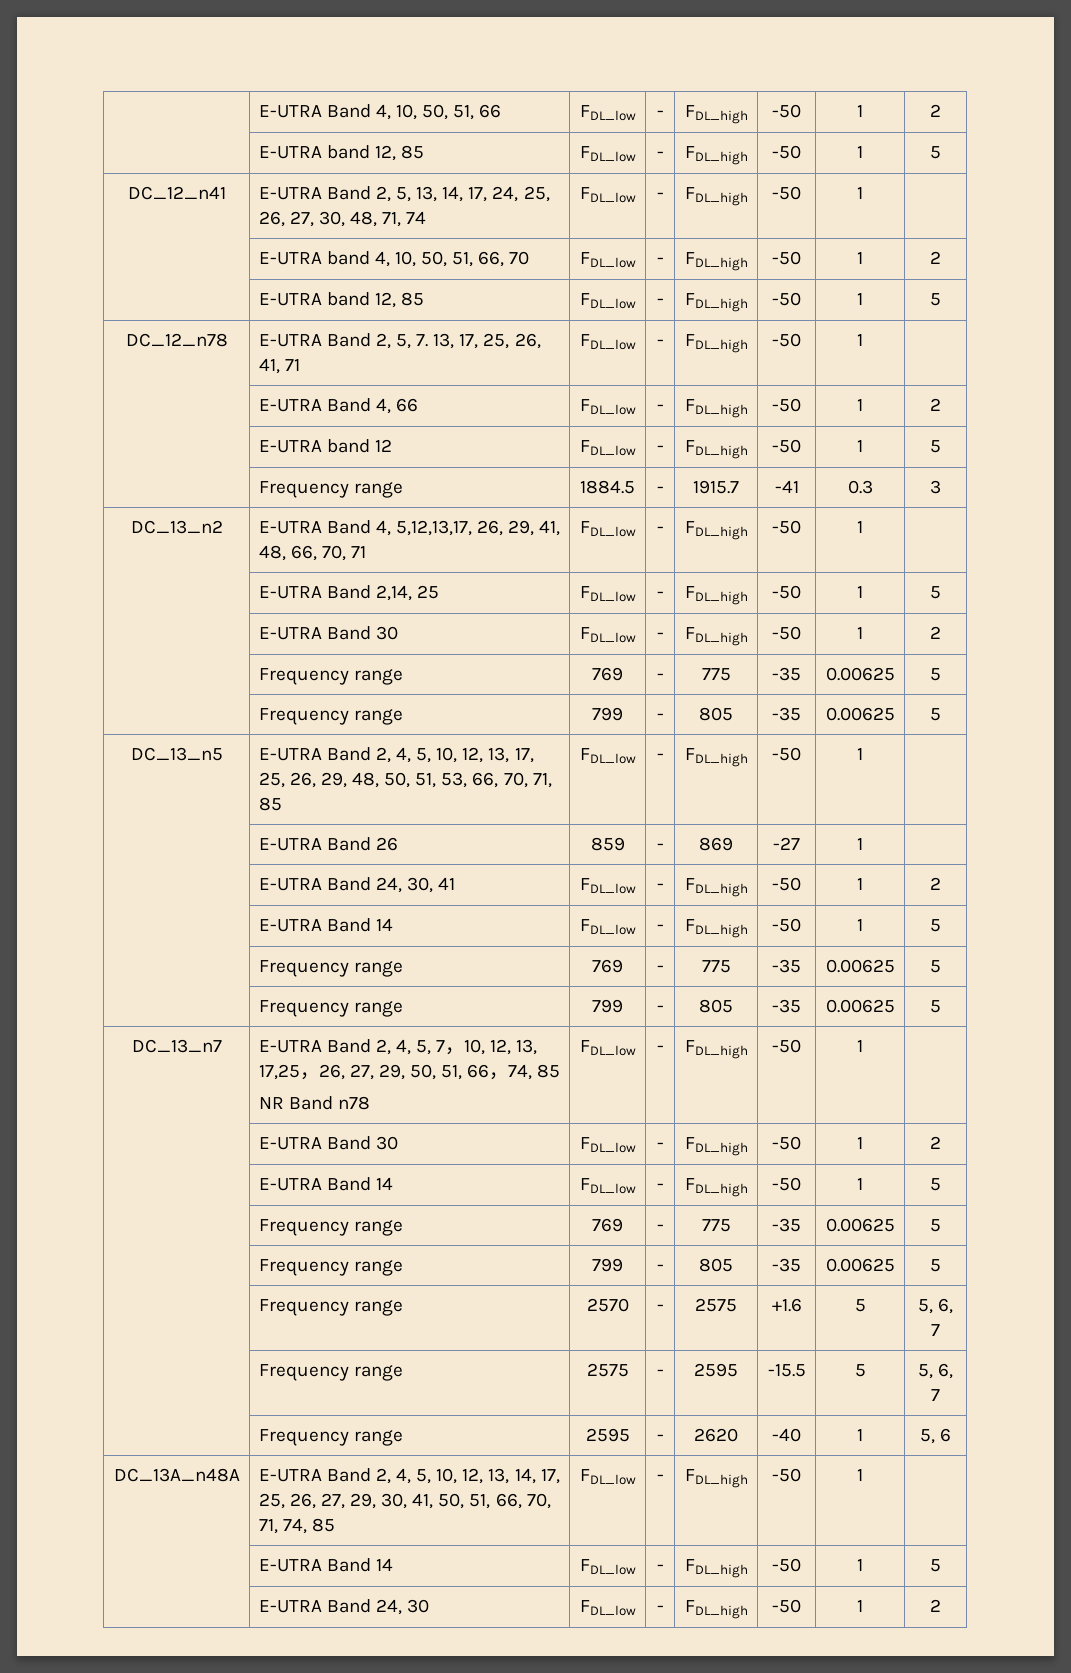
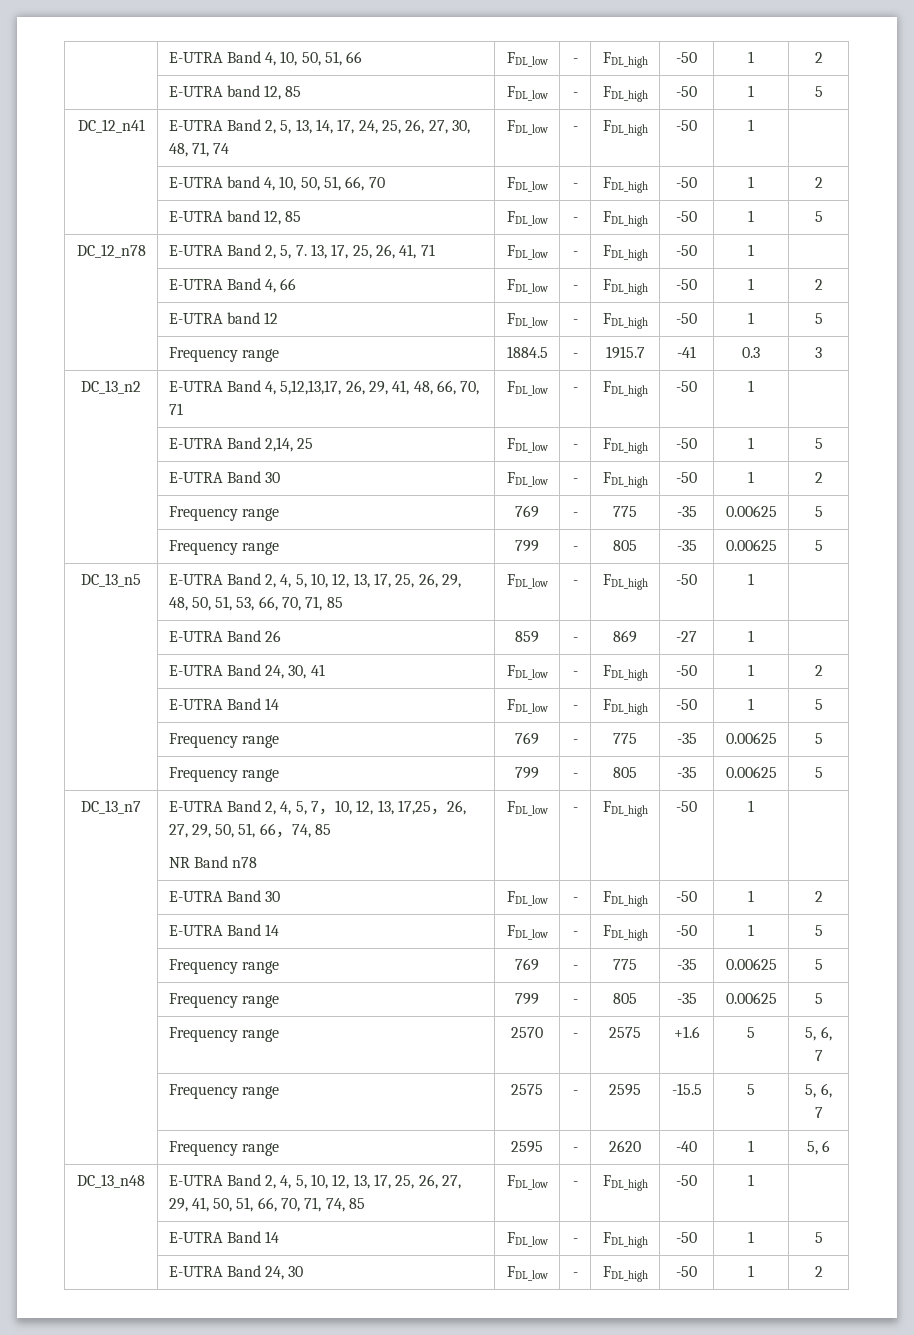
[113,1468,240,1482] [258,1468,536,1484] DC_13A_n48A | E-UTRA Band 2, 4, 5, 10, 12, 13, 14, -> [77,1174,145,1188] [168,1174,370,1189] DC_13_n48 | E-UTRA Band 2, 4, 5, 10, 12, 13,
[381,1493,408,1509] 30, -> (188, 1205) none

